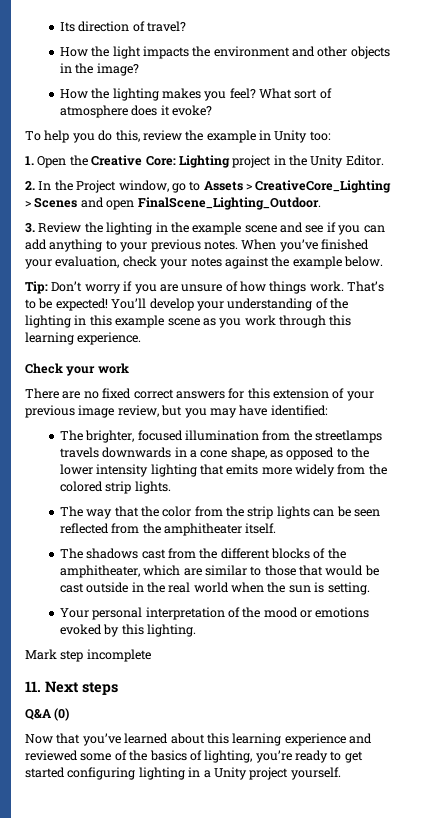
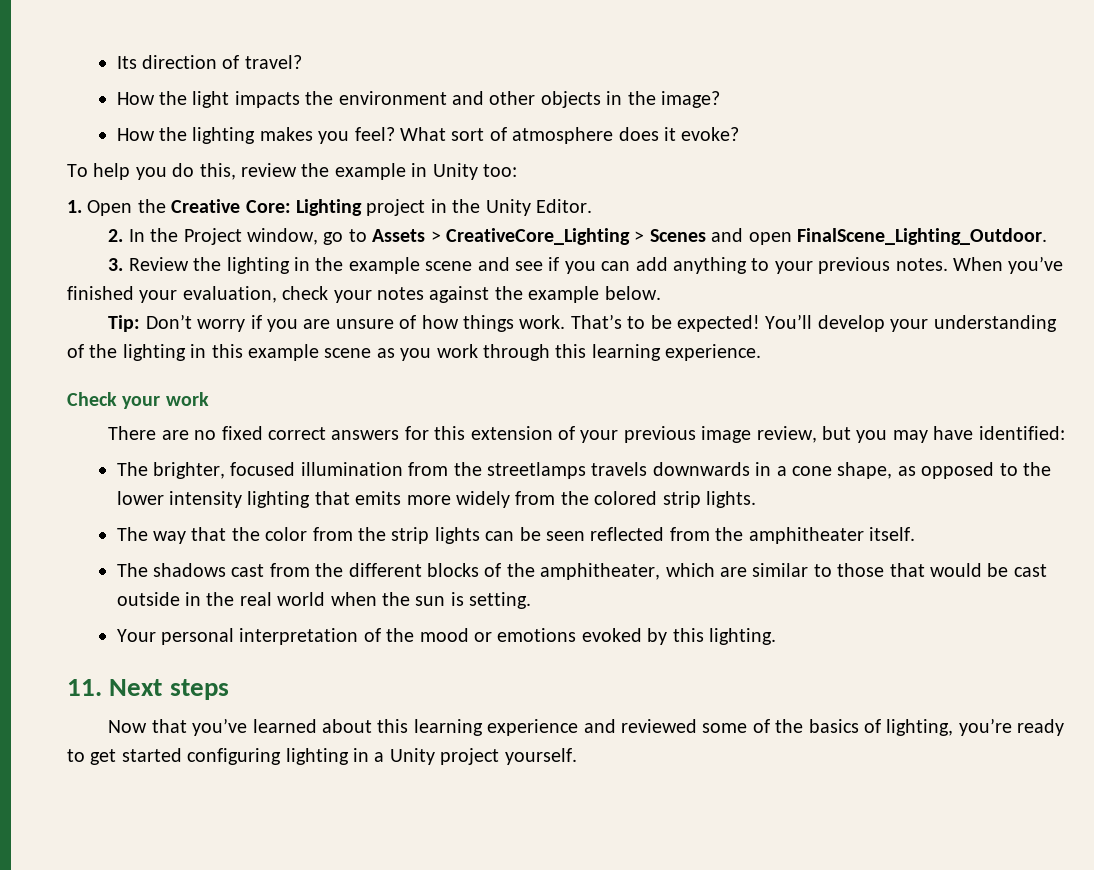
[25,649,151,662] // Mark step incomplete -> (777, 636) none
[25,708,70,721] // Q&A (0) -> (229, 689) none

